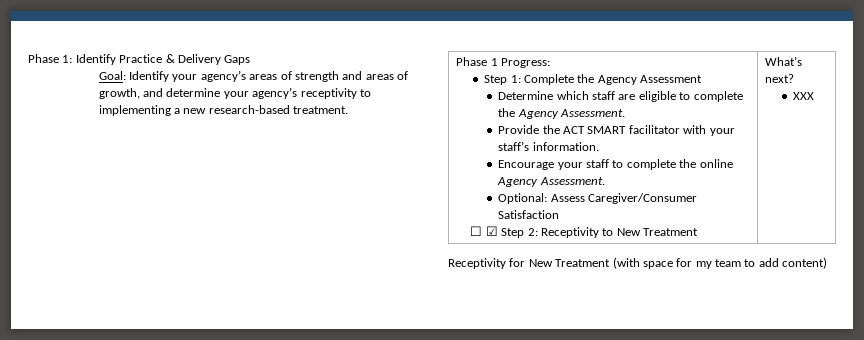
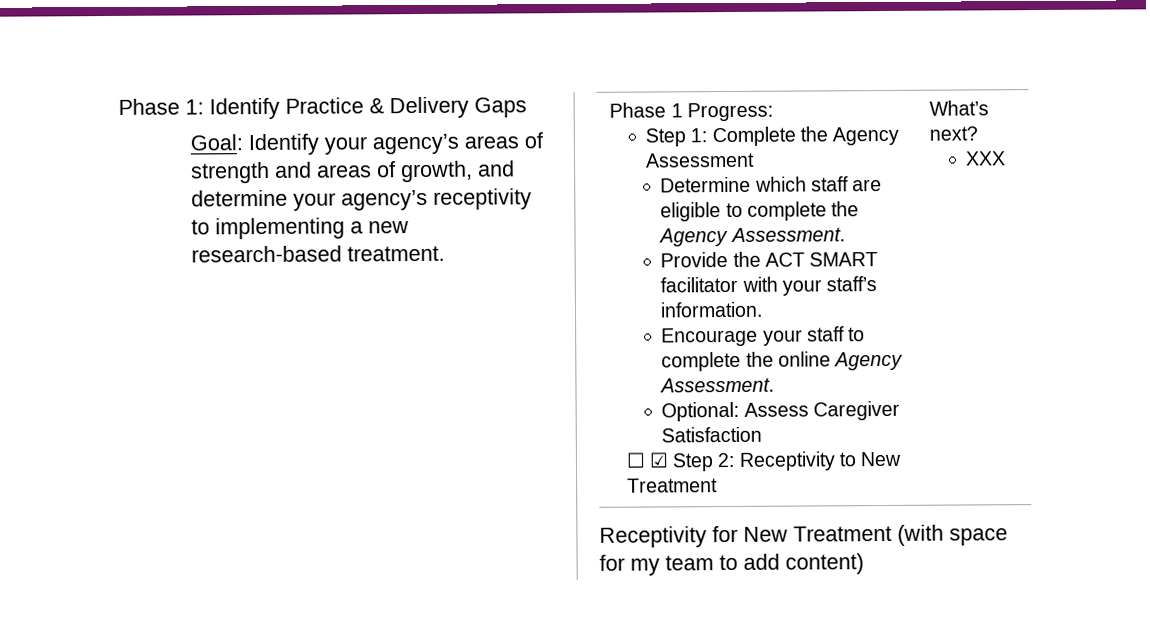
[588,193,698,204] Caregiver/Consumer -> [813,400,901,421] Caregiver

